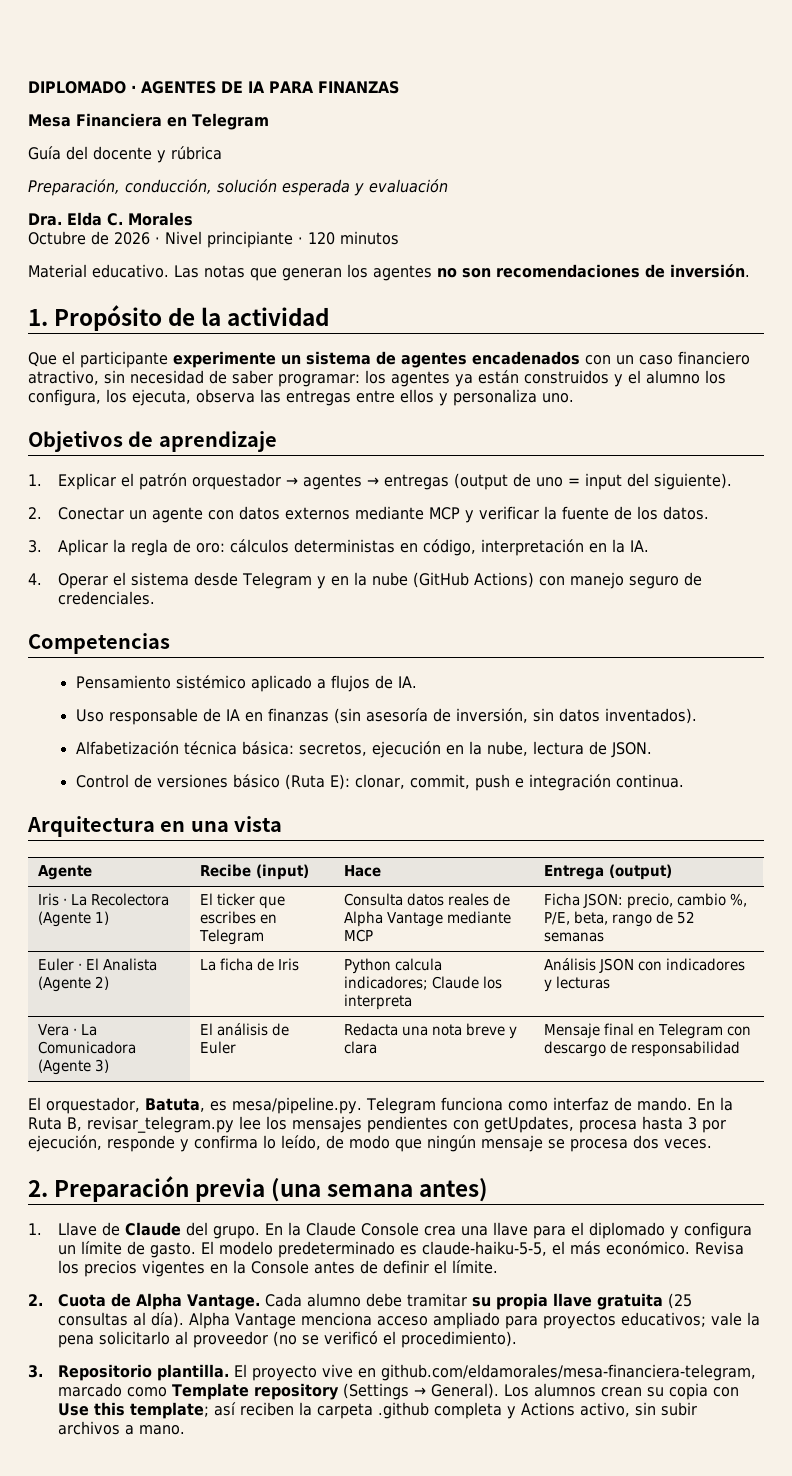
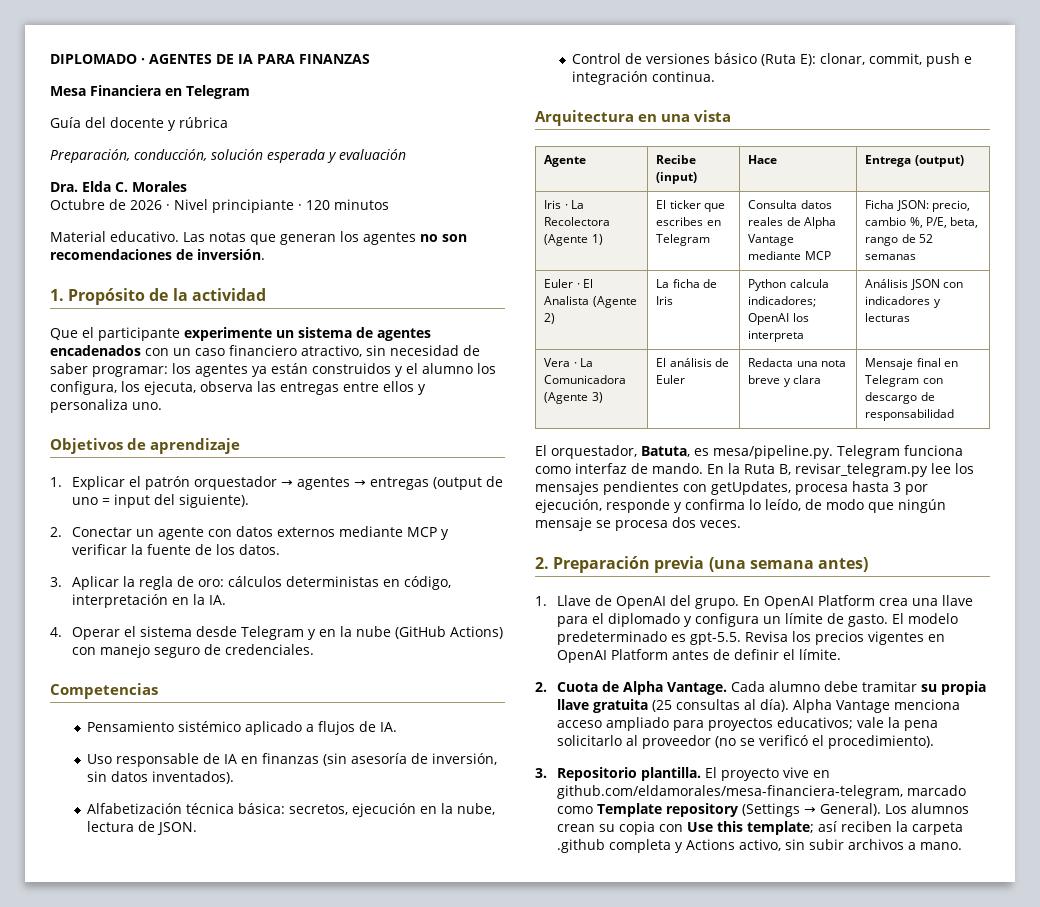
[431,976,479,989] Claude -> [748,313,790,325] OpenAI
[125,1222,182,1236] Claude -> [615,596,666,609] OpenAI
[288,1222,420,1236] la Claude Console -> [763,595,875,609] OpenAI Platform
[422,1241,691,1256] claude-haiku-5-5, el más económico. -> [689,632,741,645] gpt-5.5.
[233,1260,310,1274] la Console -> [556,649,668,663] OpenAI Platform

